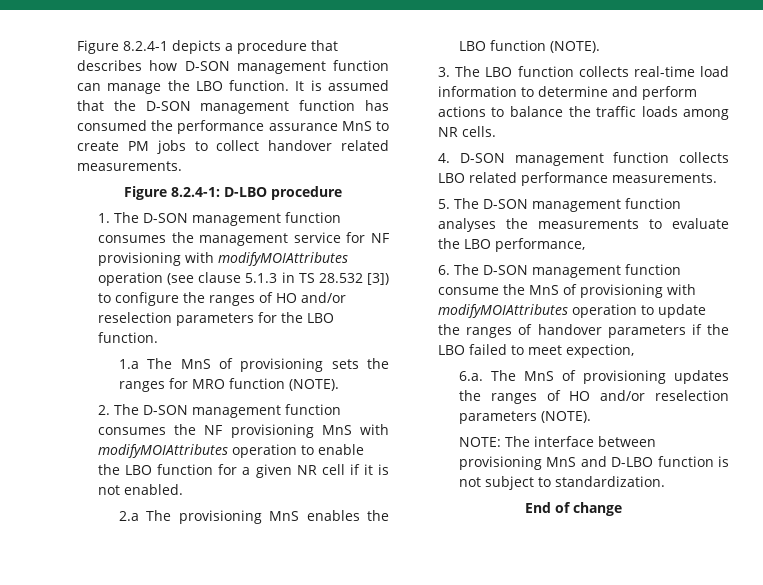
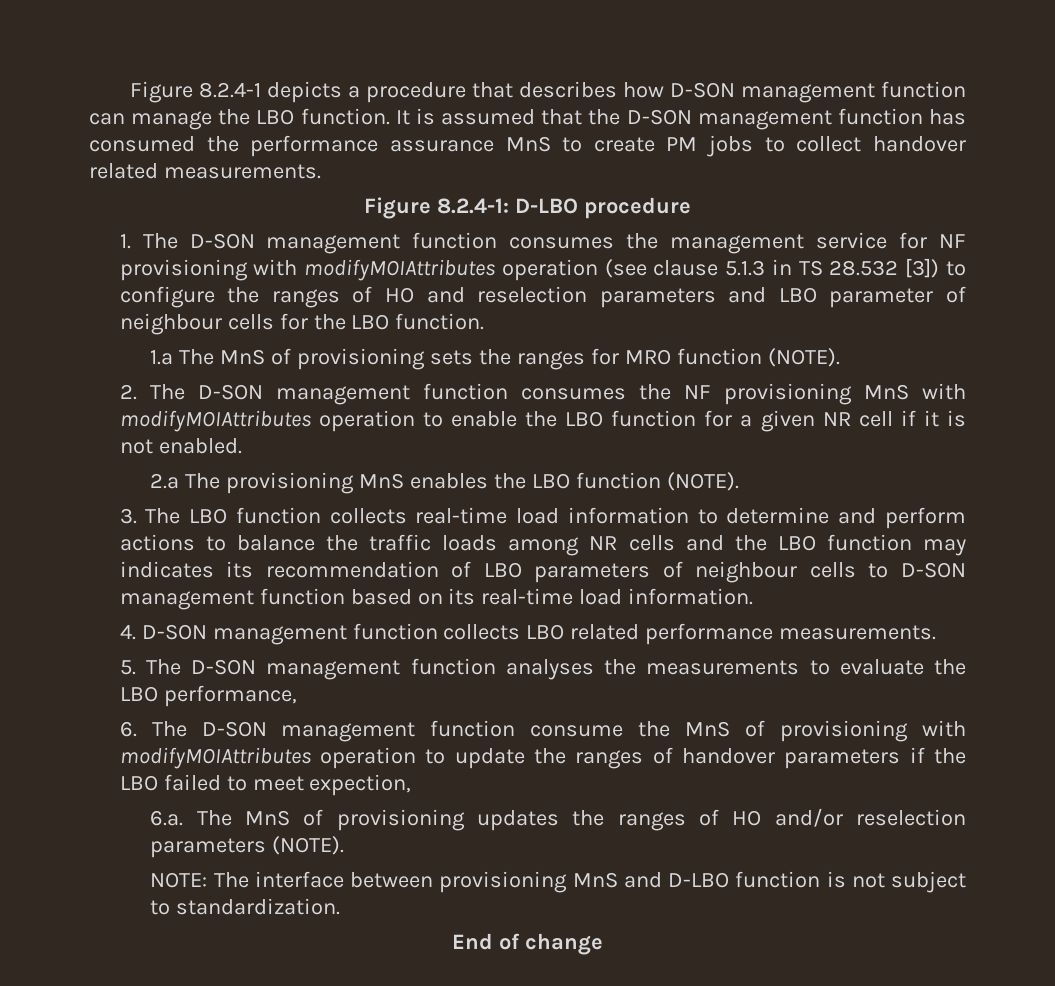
[300,292,346,303] [97,312,254,326] and/or reselection parameters -> [426,286,966,308] [119,313,274,335] and reselection parameters and LBO parameter of neighbour cells
[461,126,496,137] cells. -> [628,534,966,556] [119,561,966,583] [119,588,754,610] cells and the LBO function may indicates its recommendation of LBO parameters of neighbour cells to D-SON management function based on its real-time load information.

